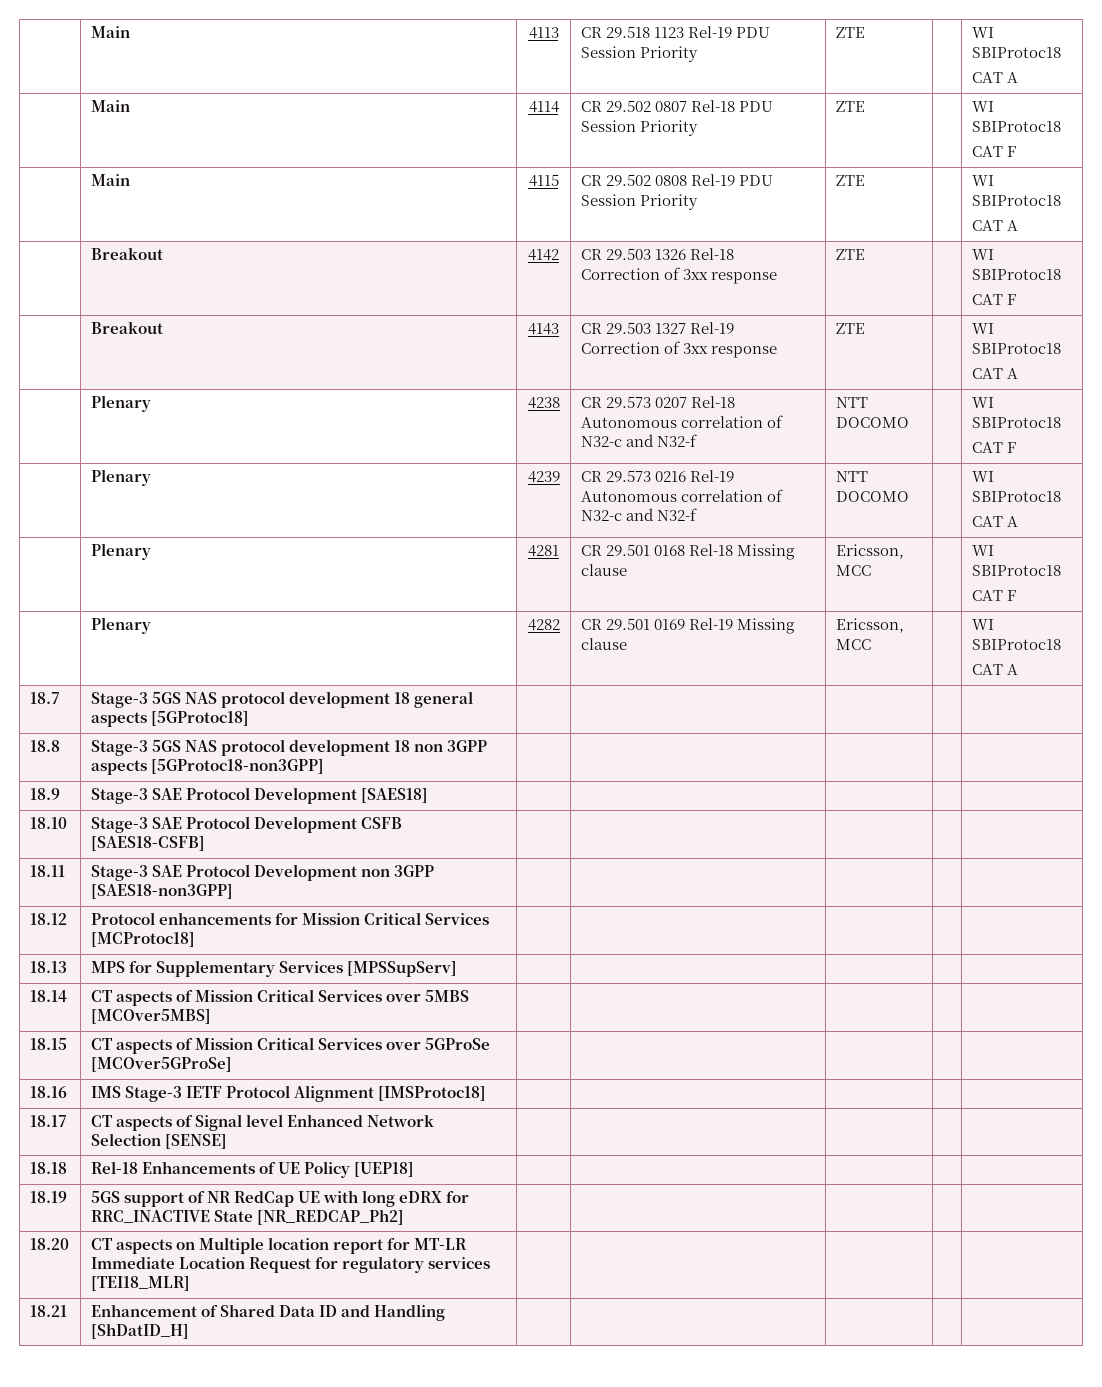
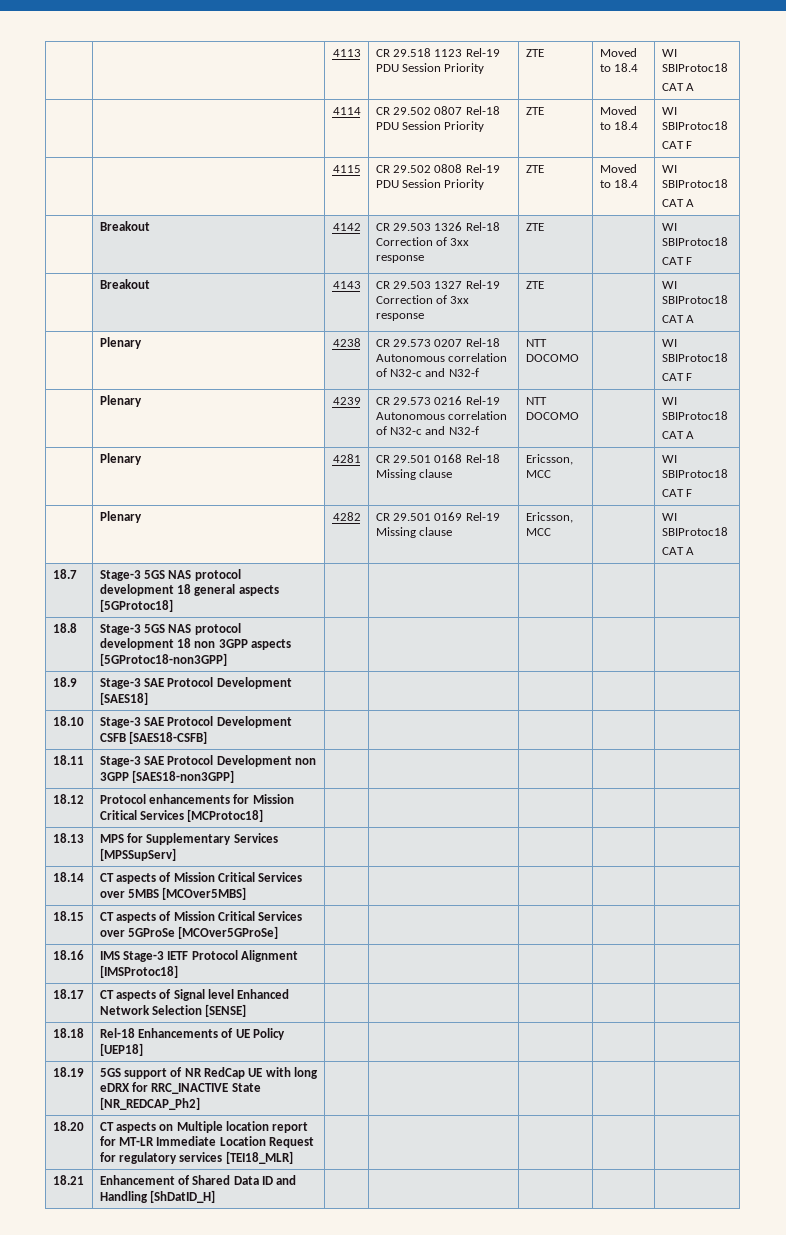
[90,26,130,38] | Main -> (332, 53) |
[971,27,994,38] [971,47,1061,58] [971,72,1018,83] [90,100,130,112] | WI SBIProtoc18 // CAT A // | Main -> [599,48,637,57] [599,63,638,72] [661,49,677,57] [661,63,728,72] [661,83,694,91] Moved to 18.4 | WI SBIProtoc18 // CAT A // |
[971,101,994,112] [971,121,1061,132] [971,146,1016,157] [90,174,130,186] | WI SBIProtoc18 // CAT F // | Main -> [599,106,637,115] [599,121,638,130] [661,107,677,115] [661,121,728,130] [661,141,692,149] Moved to 18.4 | WI SBIProtoc18 // CAT F // |
(865, 180) none -> [599,164,637,173] [599,179,638,188] Moved to 18.4

